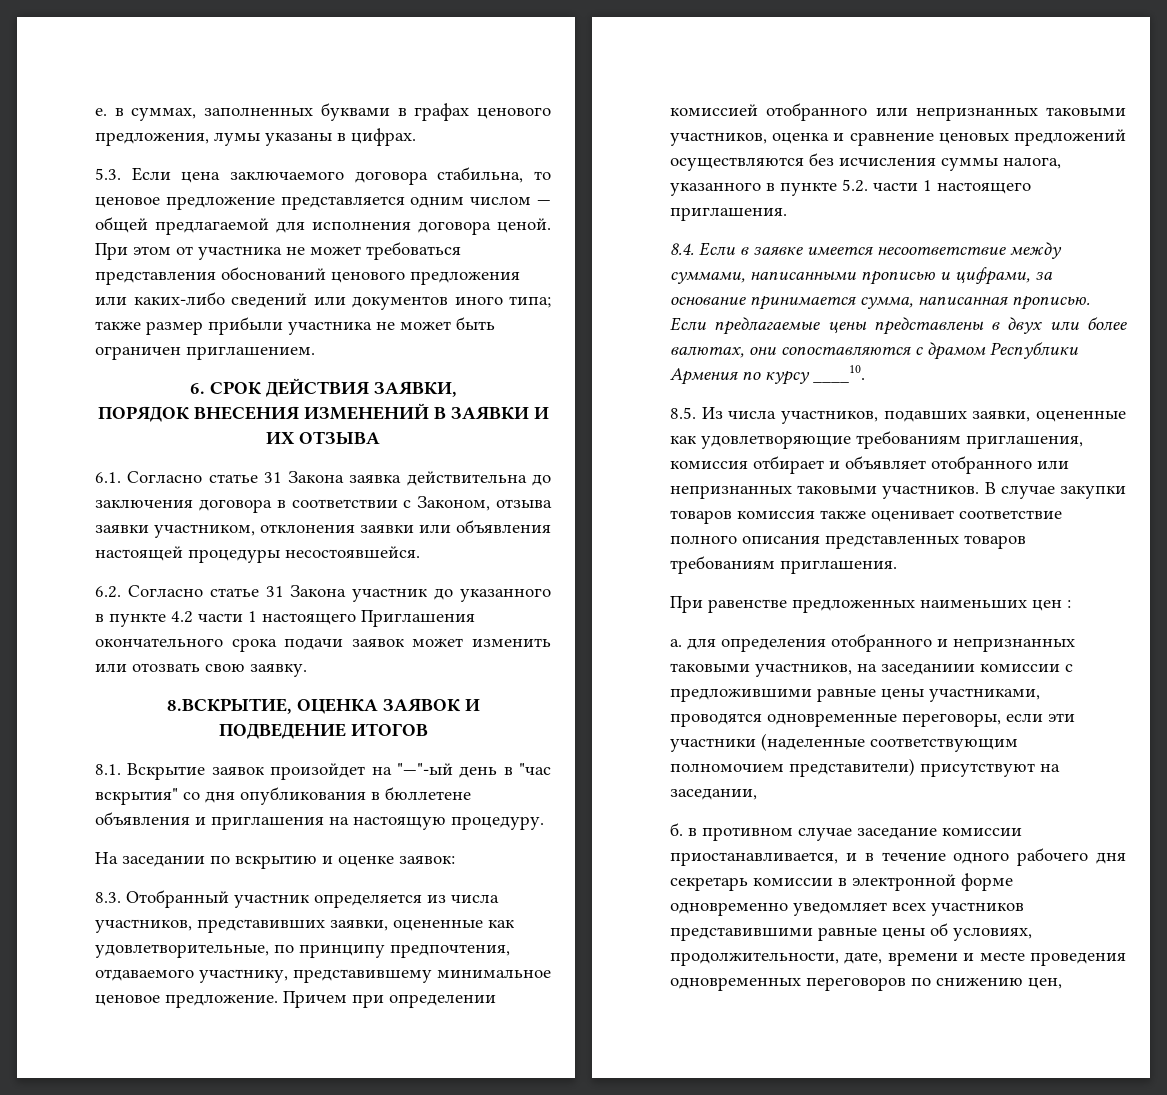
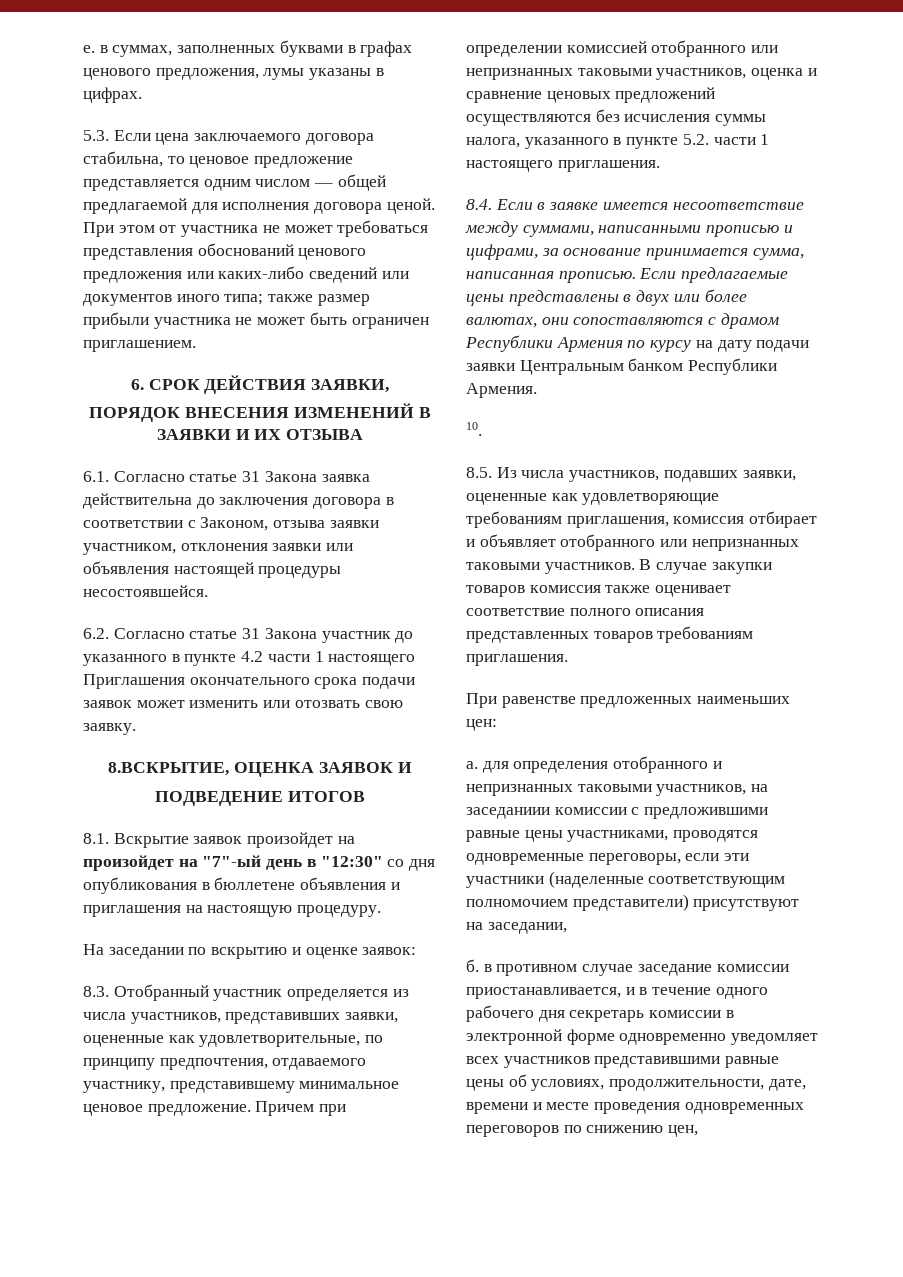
[396,763,551,778] [95,788,178,805] "—"-ый день в "час вскрытия" -> [83,855,383,871] произойдет на "7"-ый день в "12:30"
[813,365,865,383] ____10. -> [695,340,810,352] [466,358,778,375] [466,383,537,398] [466,422,482,436] на дату подачи заявки Центральным банком Республики Армения. // 10.
[1032,600,1071,611] цен : -> [466,719,497,731] цен:

